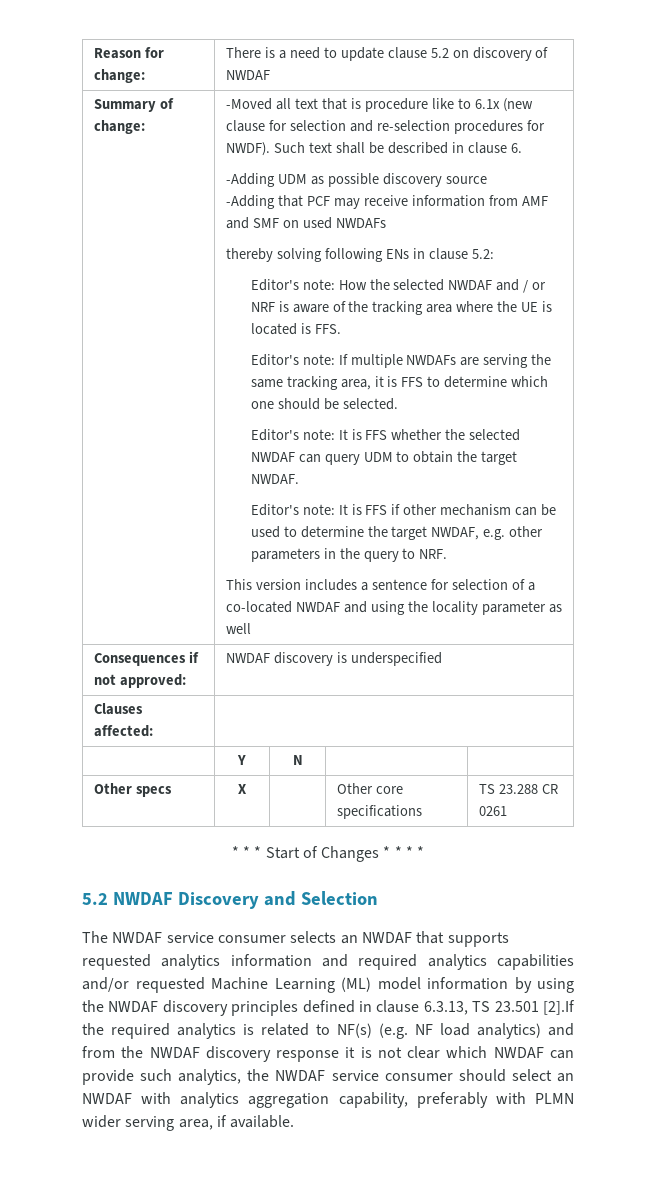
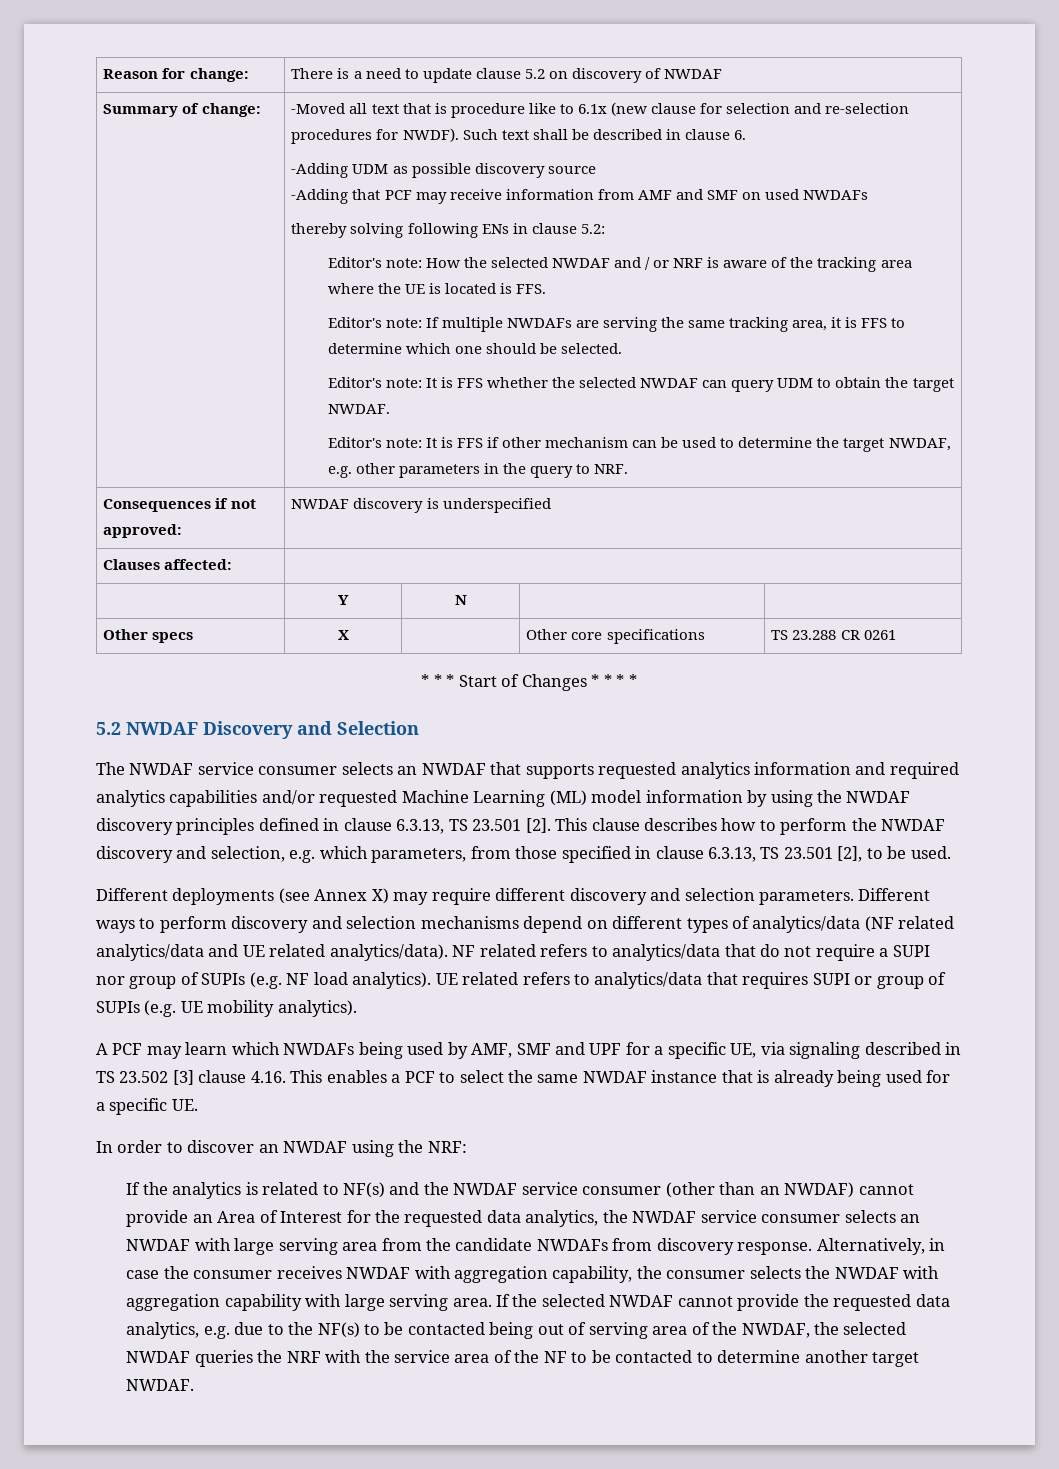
[226,579,535,591] [226,601,562,615] [226,623,252,634] // This version includes a sentence for selection of a co-located NWDAF and using the locality parameter as well -> (629, 469) none
[542,1000,575,1015] [82,1023,170,1039] [2].If the required -> [525,818,946,835] [96,846,951,863] [96,888,931,905] [96,916,955,933] [96,944,930,961] [96,972,947,989] [96,1000,357,1017] [96,1042,962,1059] [96,1070,951,1087] [96,1098,198,1115] [96,1140,467,1157] [126,1182,168,1195] [2]. This clause describes how to perform the NWDAF discovery and selection, e.g. which parameters, from those specified in clause 6.3.13, TS 23.501 [2], to be used. // Different deployments (see Annex X) may require different discovery and selection parameters. Different ways to perform discovery and selection mechanisms depend on different types of analytics/data (NF related analytics/data and UE related analytics/data). NF related refers to analytics/data that do not require a SUPI nor group of SUPIs (e.g. NF load analytics). UE related refers to analytics/data that requires SUPI or group of SUPIs (e.g. UE mobility analytics). // A PCF may learn which NWDAFs being used by AMF, SMF and UPF for a specific UE, via signaling described in TS 23.502 [3] clause 4.16. This enables a PCF to select the same NWDAF instance that is already being used for a specific UE. // In order to discover an NWDAF using the NRF: // If the
[379,1023,574,1039] [82,1046,574,1062] [82,1069,173,1085] (e.g. NF load analytics) and from the NWDAF discovery response it is not clear which NWDAF can provide such -> [389,1182,914,1198] [126,1210,521,1227] and the NWDAF service consumer (other than an NWDAF) cannot provide an Area of Interest for the requested data
[458,1069,552,1082] should select -> [844,1210,896,1223] selects
[180,1092,574,1108] [82,1115,295,1131] analytics aggregation capability, preferably with PLMN wider serving area, if available. -> [234,1238,946,1255] [126,1266,940,1283] [126,1294,950,1311] [126,1322,907,1339] [126,1350,920,1367] [126,1379,195,1391] large serving area from the candidate NWDAFs from discovery response. Alternatively, in case the consumer receives NWDAF with aggregation capability, the consumer selects the NWDAF with aggregation capability with large serving area. If the selected NWDAF cannot provide the requested data analytics, e.g. due to the NF(s) to be contacted being out of serving area of the NWDAF, the selected NWDAF queries the NRF with the service area of the NF to be contacted to determine another target NWDAF.

